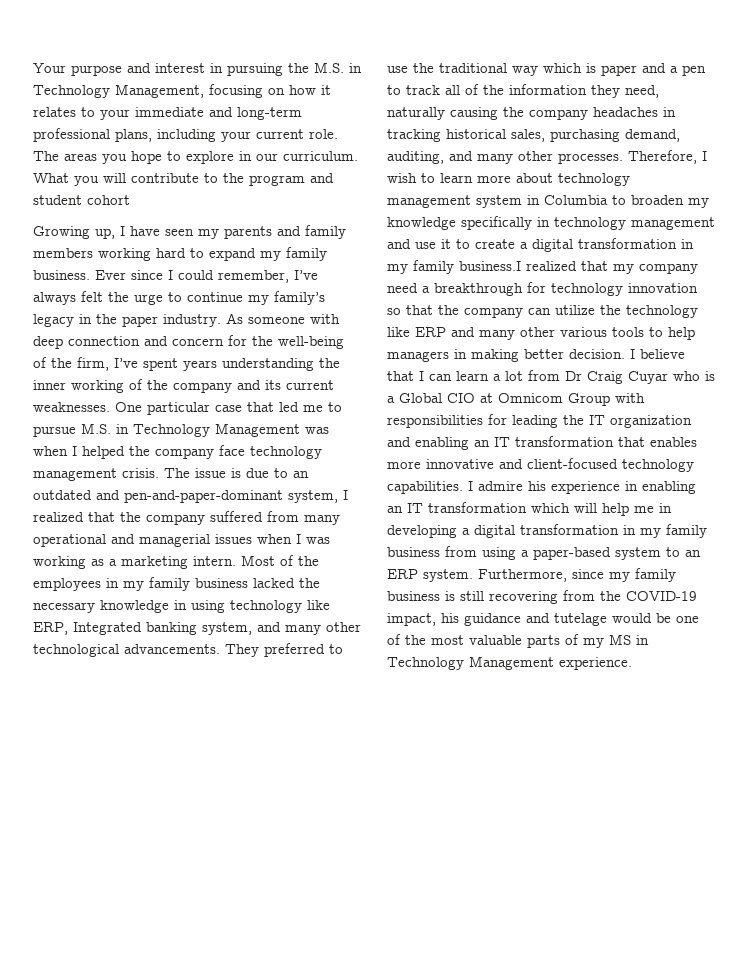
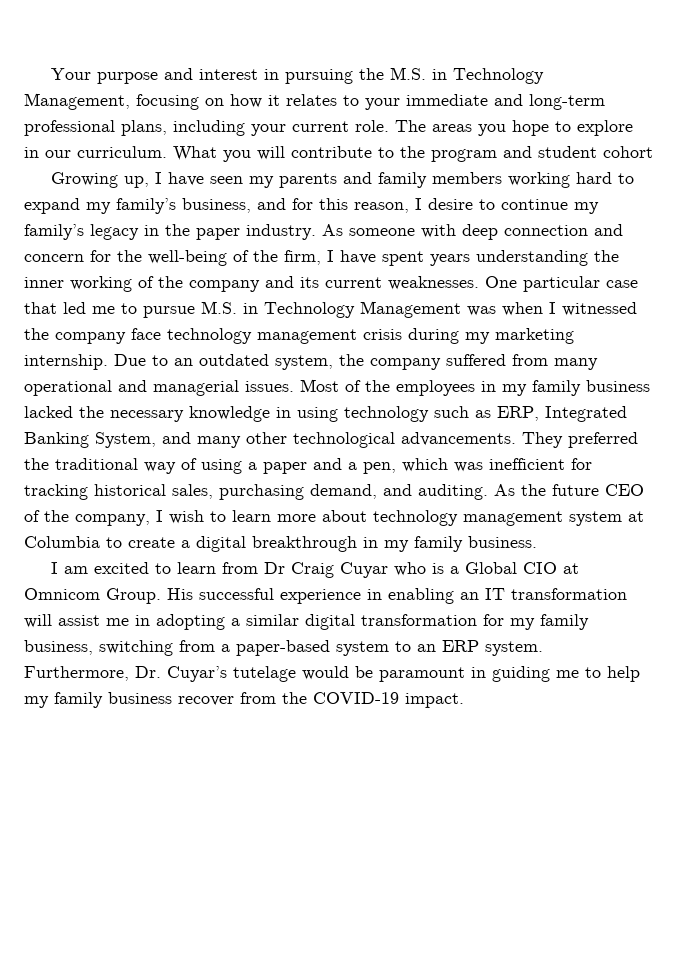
[286,247,327,261] [33,270,318,283] [33,291,163,305] family business. Ever since I could remember, I’ve always felt the urge -> [116,198,473,214] family’s business, and for this reason, I desire
[114,358,138,368] I’ve -> [327,250,376,264] I have
[82,446,125,459] helped -> [562,302,637,316] witnessed
[122,468,309,478] [33,490,348,503] [33,512,115,522] crisis. The issue is due to an outdated and pen-and-paper-dominant system, I realized that -> [363,328,574,344] [24,354,333,370] crisis during my marketing internship. Due to an outdated system,
[215,534,330,544] [33,556,236,569] issues when I was working as a marketing intern. -> [245,381,294,392] issues.
[307,600,330,610] [33,622,252,635] like ERP, Integrated banking system, -> [434,406,627,422] [24,432,156,448] such as ERP, Integrated Banking System,
[329,644,343,654] [387,66,408,73] to use -> (638, 440) none
[543,63,706,76] [387,84,659,98] [387,107,676,120] which is paper and a pen to track all of the information they need, naturally causing the company headaches in -> [181,458,592,474] of using a paper and a pen, which was inefficient for
[387,150,697,164] auditing, and many other processes. Therefore, -> [383,484,644,500] [24,510,150,526] and auditing. As the future CEO of the company,
[527,195,540,205] in -> [628,511,644,522] at
[631,195,709,208] [387,216,715,230] [387,239,470,249] broaden my knowledge specifically in technology management and use it to -> (122, 542) none
[578,238,694,249] [387,260,698,274] [387,282,698,296] [387,305,698,318] [387,327,695,340] [387,349,685,362] [387,371,523,381] transformation in my family business.I realized that my company need a breakthrough for technology innovation so that the company can utilize the technology like ERP and many other various tools to help managers in making better decision. I believe that I can learn a lot -> [252,536,537,552] [50,562,216,574] breakthrough in my family business. // I am excited to learn
[568,393,645,406] [387,414,692,428] [387,436,697,450] [387,458,694,472] [387,481,546,494] Group with responsibilities for leading the IT organization and enabling an IT transformation that enables more innovative and client-focused technology capabilities. I admire his -> [106,588,274,604] Group. His successful
[531,503,672,516] [387,524,707,538] [387,546,516,560] which will help me in developing a digital transformation in my family business from using -> [24,614,589,630] [24,640,215,656] will assist me in adopting a similar digital transformation for my family business, switching from
[572,568,676,582] [387,590,697,604] [387,613,699,626] [387,634,649,648] [387,656,632,670] since my family business is still recovering from the COVID-19 impact, his guidance and tutelage would be one of the most valuable parts of my MS in Technology Management experience. -> [135,666,640,682] [24,692,464,708] Dr. Cuyar’s tutelage would be paramount in guiding me to help my family business recover from the COVID-19 impact.

